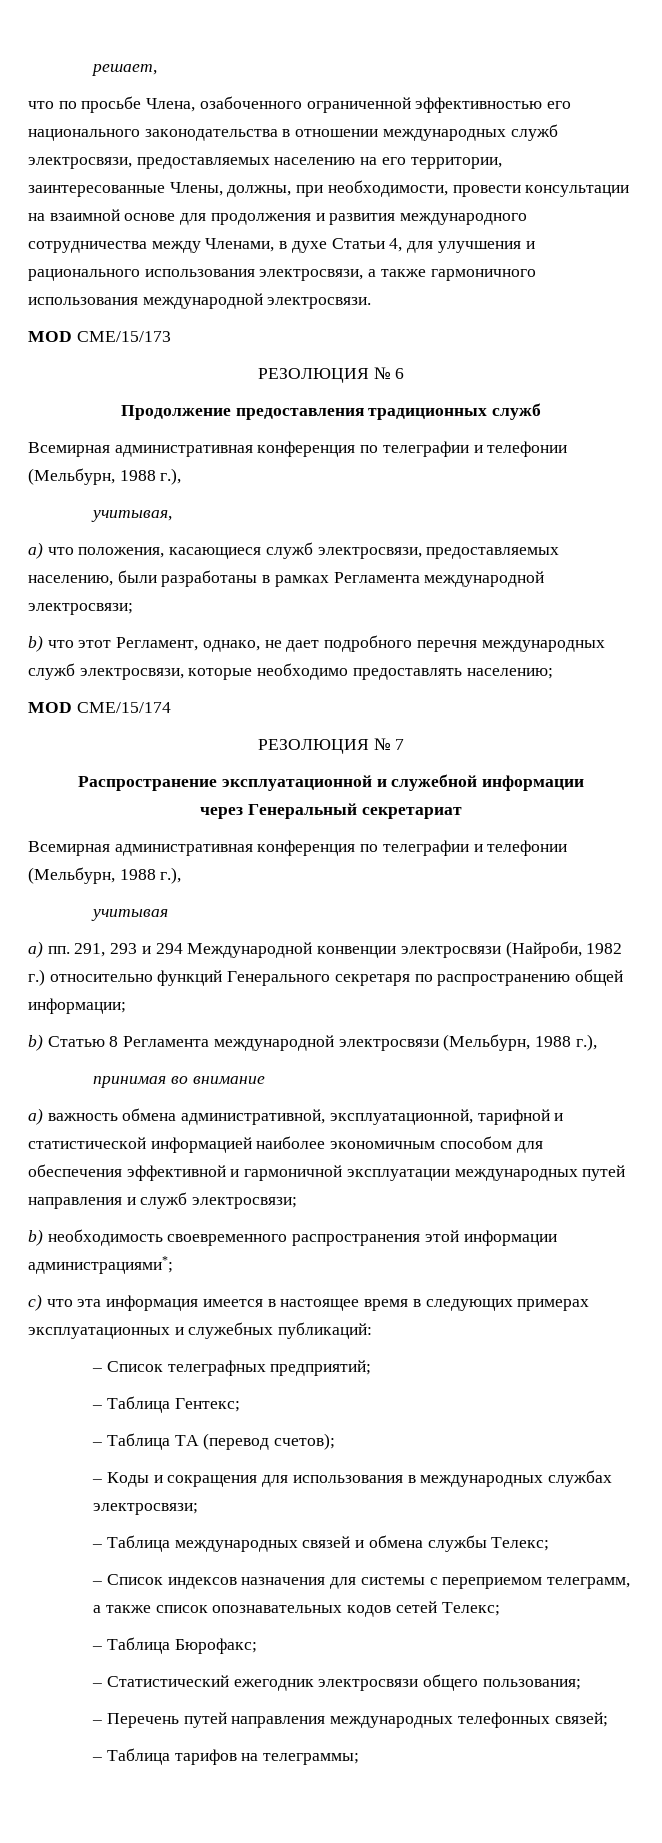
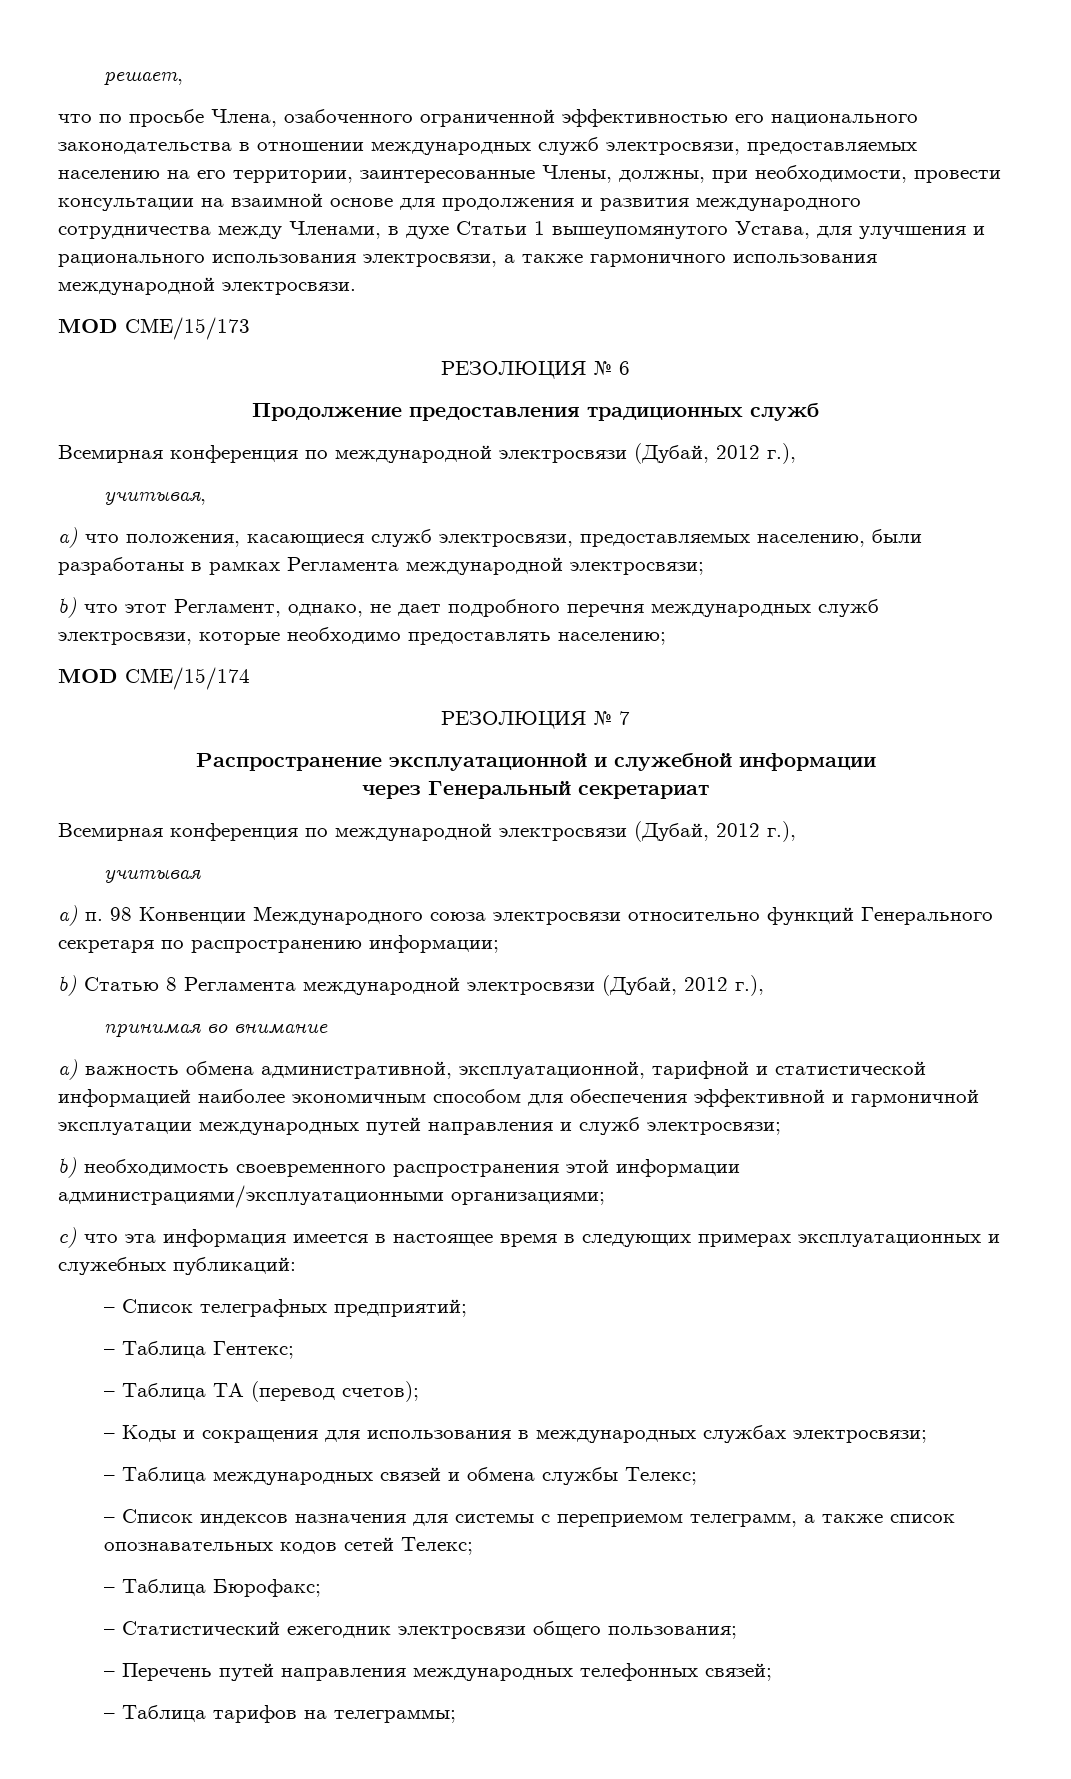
[389,238,403,252] 4, -> [534,221,810,239] 1 вышеупомянутого Устава,
[114,441,568,457] [28,468,156,485] административная конференция по телеграфии и телефонии (Мельбурн, 1988 -> [170,443,760,464] конференция по международной электросвязи (Дубай, 2012
[114,840,568,856] [28,867,182,884] [91,909,169,921] [28,941,623,958] [28,969,45,986] административная конференция по телеграфии и телефонии (Мельбурн, 1988 г.), // учитывая // a) пп. 291, 293 и 294 Международной конвенции электросвязи (Найроби, 1982 г.) -> [170,821,796,842] [104,869,202,883] [58,905,621,926] конференция по международной электросвязи (Дубай, 2012 г.), // учитывая // a) п. 98 Конвенции Международного союза электросвязи
[575,969,624,986] общей -> (362, 946) none
[443,1034,572,1051] (Мельбурн, 1988 -> [602,975,728,996] (Дубай, 2012
[28,1256,173,1274] администрациями*; -> [58,1185,605,1208] администрациями/эксплуатационными организациями;

